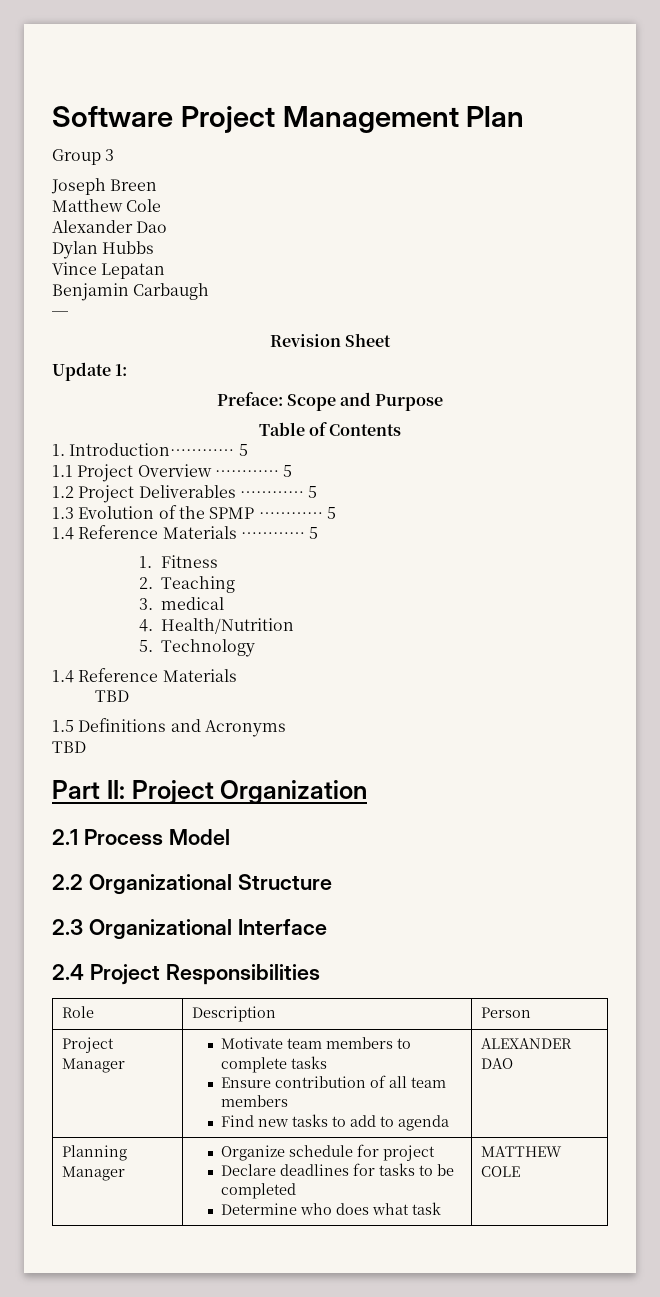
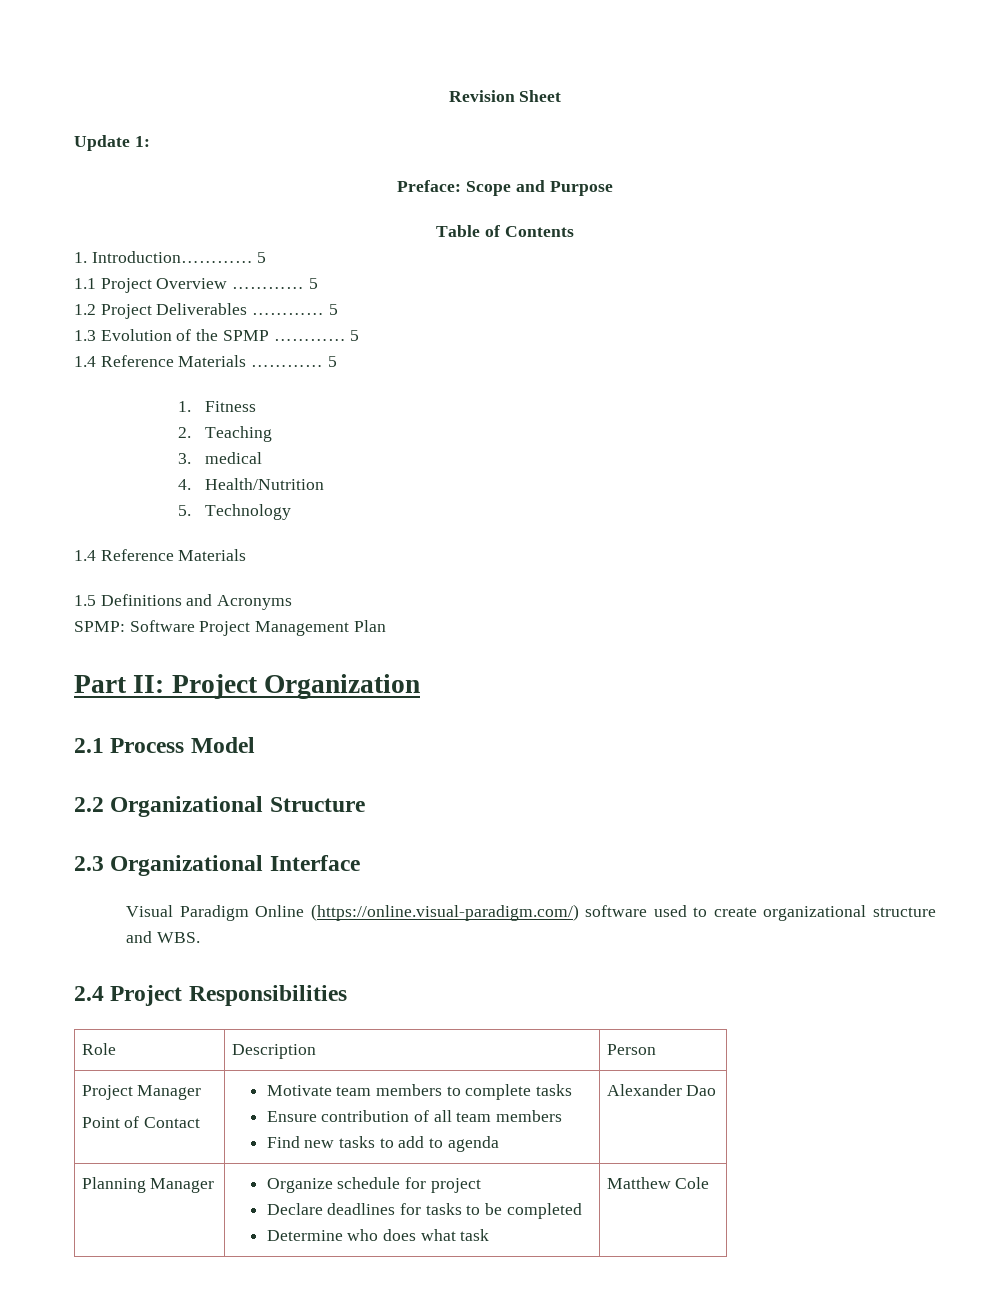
[52,106,525,133] [52,149,115,165] [51,178,158,195] [52,199,162,212] [52,220,168,233] [52,241,155,259] [52,262,166,279] [52,283,210,301] [52,311,68,317] Software Project Management Plan // Group 3 // Joseph Breen // Matthew Cole // Alexander Dao // Dylan Hubbs // Vince Lepatan // Benjamin Carbaugh // ─ // -> (448, 96) none
[95,690,130,702] // TBD -> (247, 555) none
[52,741,86,753] TBD -> [74,620,386,636] SPMP: Software Project Management Plan
(327, 927) none -> [126,904,936,921] [126,931,200,943] // Visual Paradigm Online (https://online.visual-paradigm.com/) software used to create organizational structure and WBS.
(126, 1065) none -> [81,1116,201,1128] // Point of Contact
[481,1038,573,1049] [481,1058,514,1069] ALEXANDER DAO -> [606,1084,717,1096] Alexander Dao
[481,1146,563,1157] [481,1166,521,1177] MATTHEW COLE -> [606,1177,710,1189] Matthew Cole

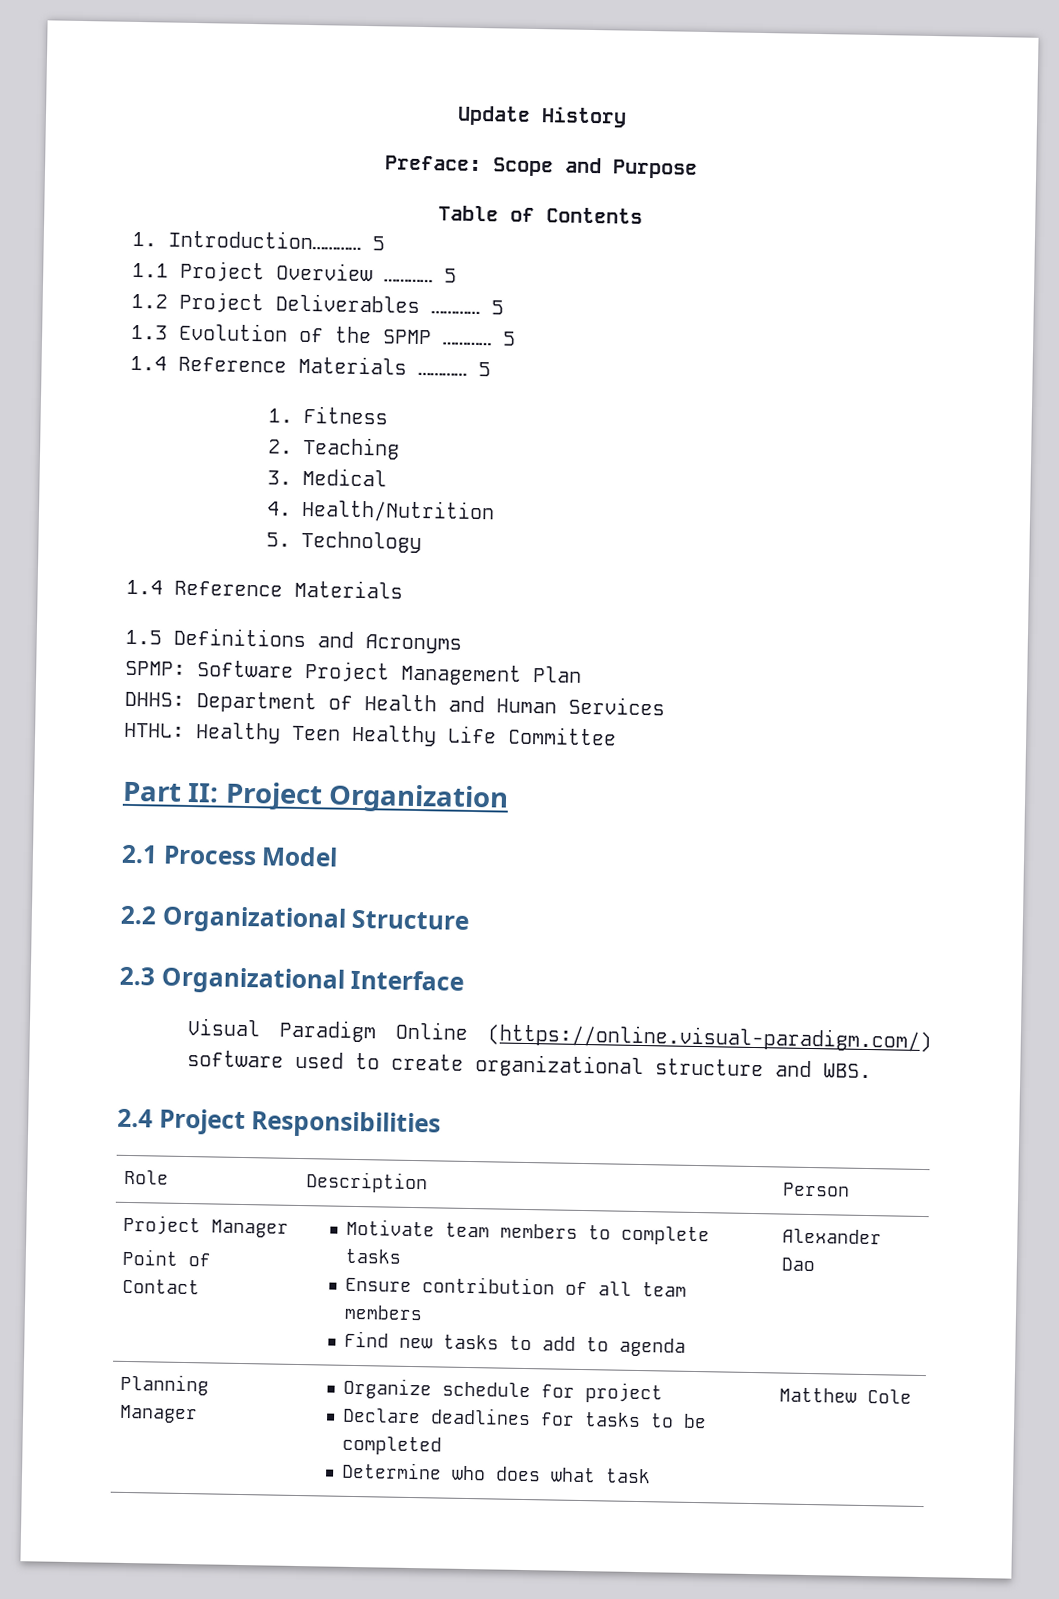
[448,90,562,102] [74,135,150,151] Revision Sheet // Update 1: -> [456,105,627,128] Update History
[204,452,262,464] medical -> [301,467,387,487] Medical
(386, 626) none -> [124,691,665,716] [124,722,617,747] // DHHS: Department of Health and Human Services // HTHL: Healthy Teen Healthy Life Committee

